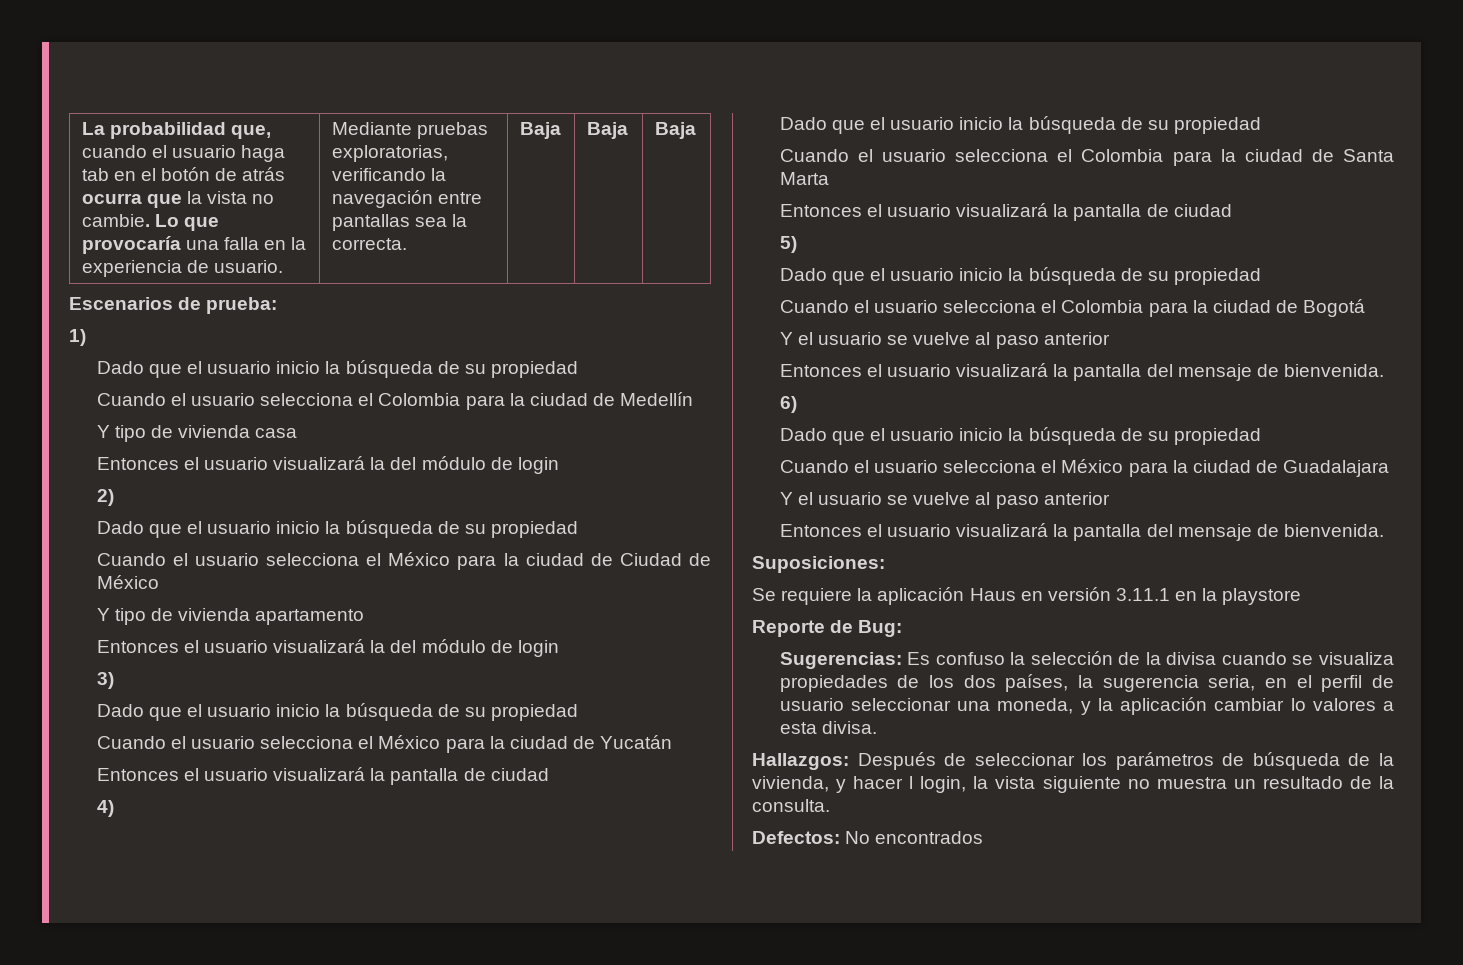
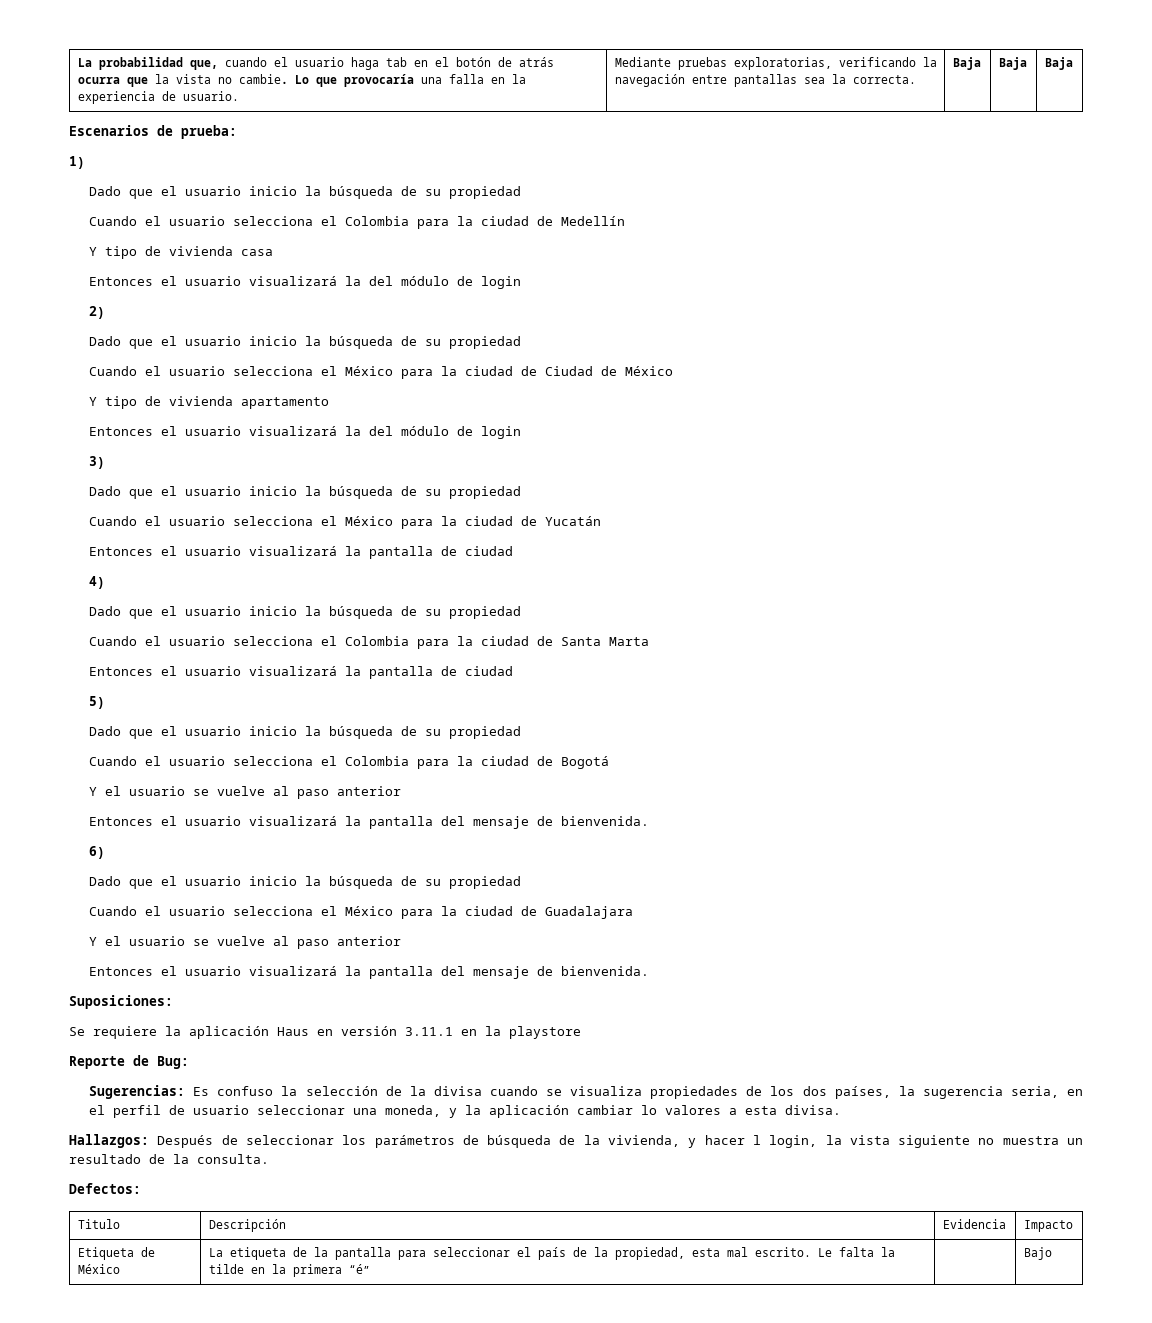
[845,831,984,844] No encontrados -> [77,1219,120,1229] [208,1219,286,1232] [942,1219,1006,1229] [1023,1220,1073,1232] [77,1247,155,1260] [77,1264,120,1274] [208,1247,895,1260] [208,1264,370,1277] [1023,1247,1052,1260] // Titulo | Descripción | Evidencia | Impacto // Etiqueta de México | La etiqueta de la pantalla para seleccionar el país de la propiedad, esta mal escrito. Le falta la tilde en la primera “é” | | Bajo

